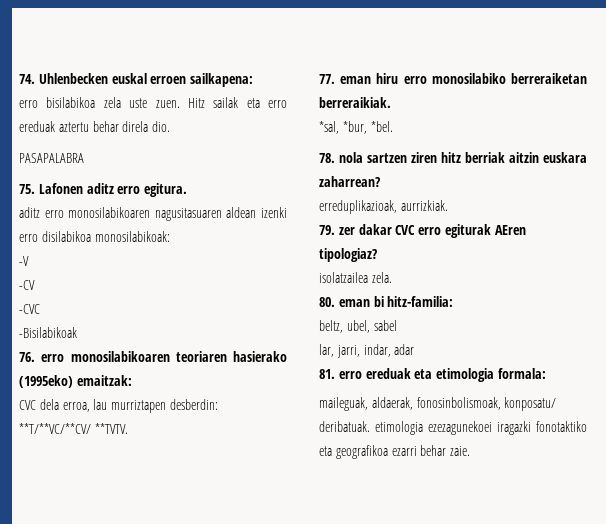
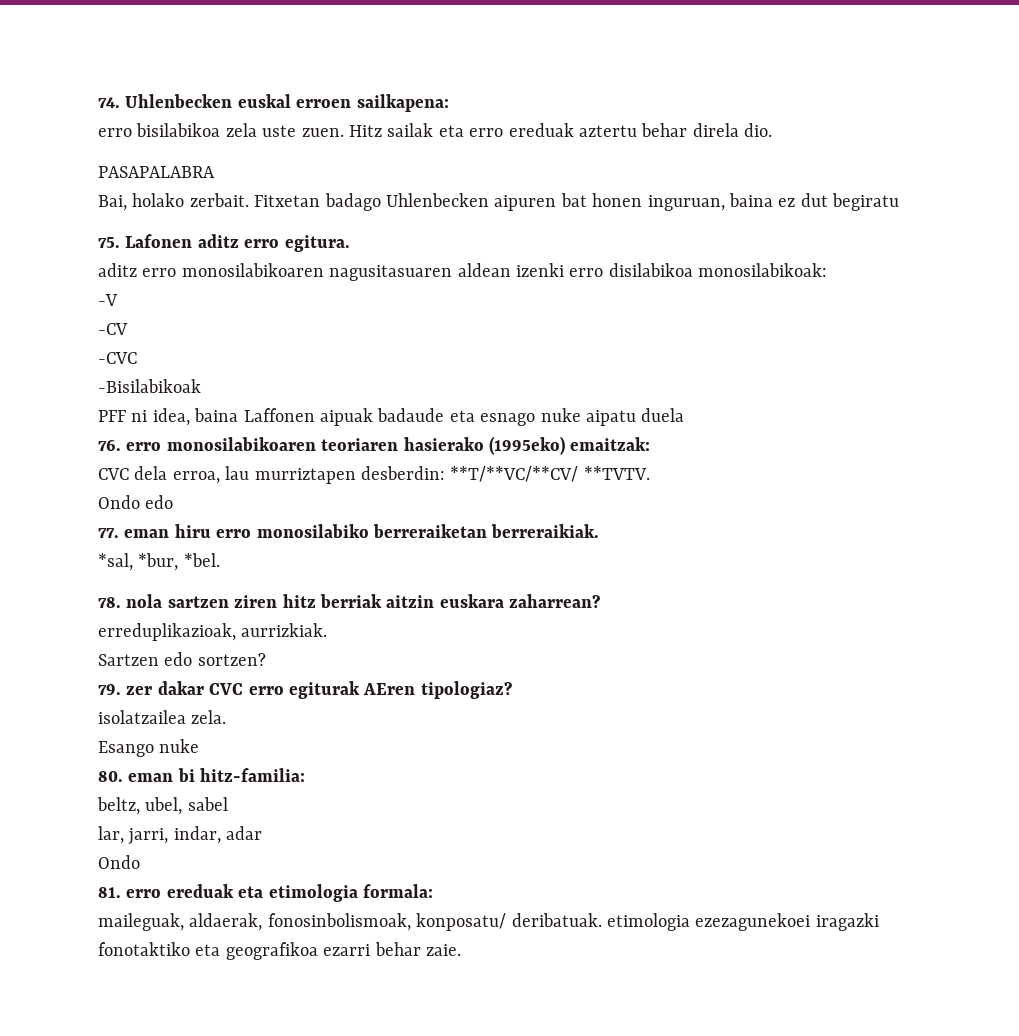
(84, 158) none -> [98,193,900,211] // Bai, holako zerbait. Fitxetan badago Uhlenbecken aipuren bat honen inguruan, baina ez dut begiratu
(77, 332) none -> [98,408,685,426] // PFF ni idea, baina Laffonen aipuak badaude eta esnago nuke aipatu duela
(128, 428) none -> [98,495,174,509] // Ondo edo
(448, 205) none -> [98,652,266,666] // Sartzen edo sortzen?
(392, 277) none -> [98,739,200,757] // Esango nuke
(415, 349) none -> [98,855,140,869] // Ondo

